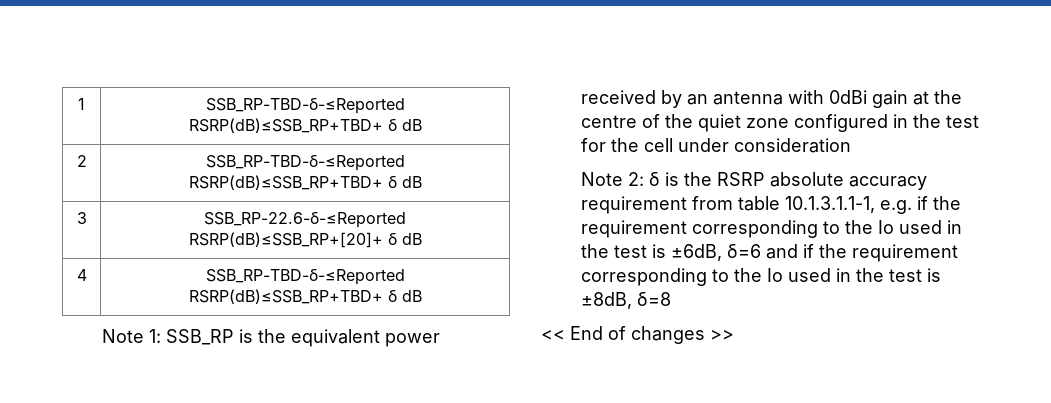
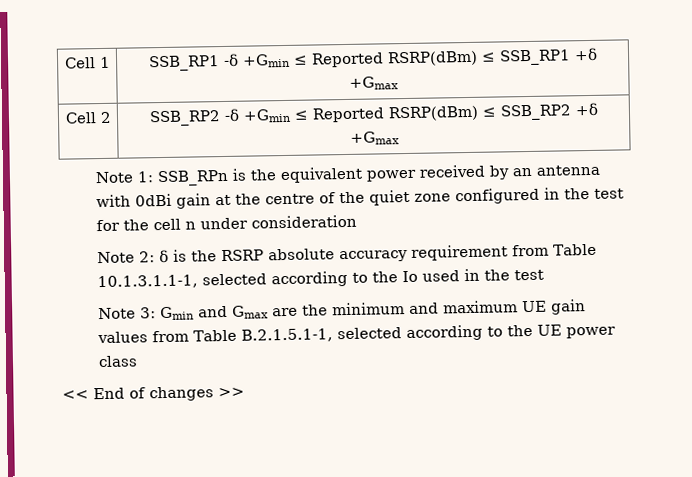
(78, 104) none -> [63,57,96,69] Cell
[205,98,405,114] [188,118,422,133] [76,155,87,167] [205,155,405,171] [188,175,422,190] [76,212,87,224] [204,212,406,228] [188,232,422,248] [76,269,87,281] [205,269,405,285] [188,289,422,304] SSB_RP-TBD-δ-≤Reported RSRP(dB)≤SSB_RP+TBD+ δ dB // 2 | SSB_RP-TBD-δ-≤Reported RSRP(dB)≤SSB_RP+TBD+ δ dB // 3 | SSB_RP-22.6-δ-≤Reported RSRP(dB)≤SSB_RP+[20]+ δ dB // 4 | SSB_RP-TBD-δ-≤Reported RSRP(dB)≤SSB_RP+TBD+ δ dB -> [147,47,598,72] [348,76,399,90] [64,111,112,124] [148,102,599,127] [349,131,400,145] SSB_RP1 -δ +Gmin ≤ Reported RSRP(dBm) ≤ SSB_RP1 +δ +Gmax // Cell 2 | SSB_RP2 -δ +Gmin ≤ Reported RSRP(dBm) ≤ SSB_RP2 +δ +Gmax
[166,329,235,345] SSB_RP -> [157,169,230,187] SSB_RPn
(674, 145) none -> [185,221,197,230] n
[738,196,962,214] [581,220,963,238] [581,244,959,262] [581,268,942,286] [581,292,672,309] table 10.1.3.1.1-1, e.g. if the requirement corresponding to the Io used in the test is ±6dB, δ=6 and if the requirement corresponding to the Io used in the test is ±8dB, δ=8 -> [553,243,598,256] [97,268,545,290] [98,299,587,321] [97,324,617,344] [98,355,139,368] Table 10.1.3.1.1-1, selected according to the Io used in the test // Note 3: Gmin and Gmax are the minimum and maximum UE gain values from Table B.2.1.5.1-1, selected according to the UE power class

